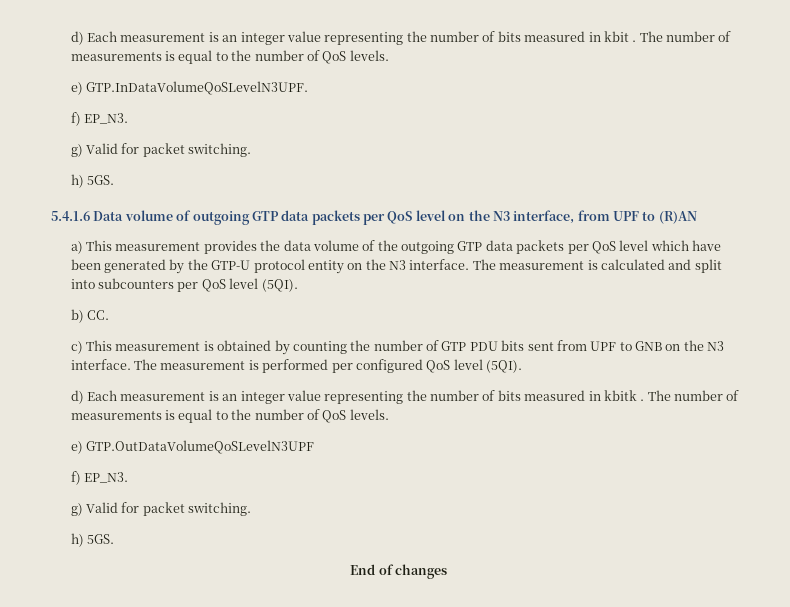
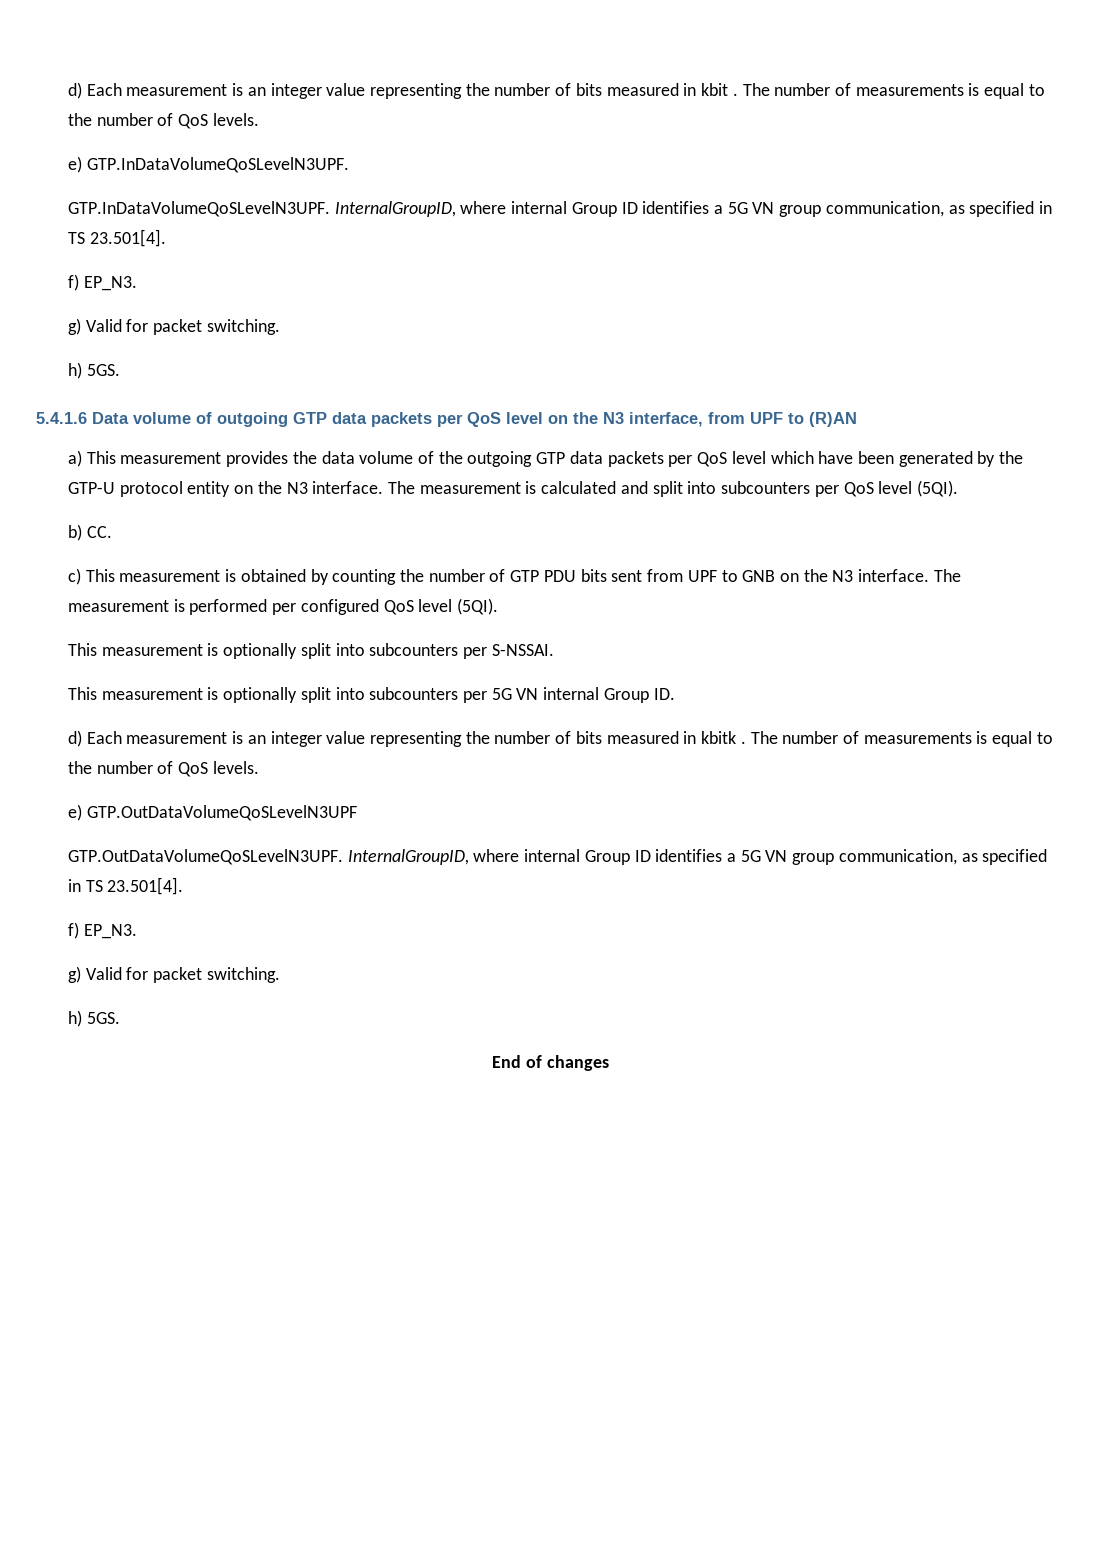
(309, 88) none -> [67,201,1053,217] [67,229,166,247] // GTP.InDataVolumeQoSLevelN3UPF. InternalGroupID, where internal Group ID identifies a 5G VN group communication, as specified in TS 23.501[4].
(523, 366) none -> [67,643,554,659] [67,687,675,703] // This measurement is optionally split into subcounters per S-NSSAI. // This measurement is optionally split into subcounters per 5G VN internal Group ID.
(315, 447) none -> [67,849,1048,865] [67,877,184,895] // GTP.OutDataVolumeQoSLevelN3UPF. InternalGroupID, where internal Group ID identifies a 5G VN group communication, as specified in TS 23.501[4].

